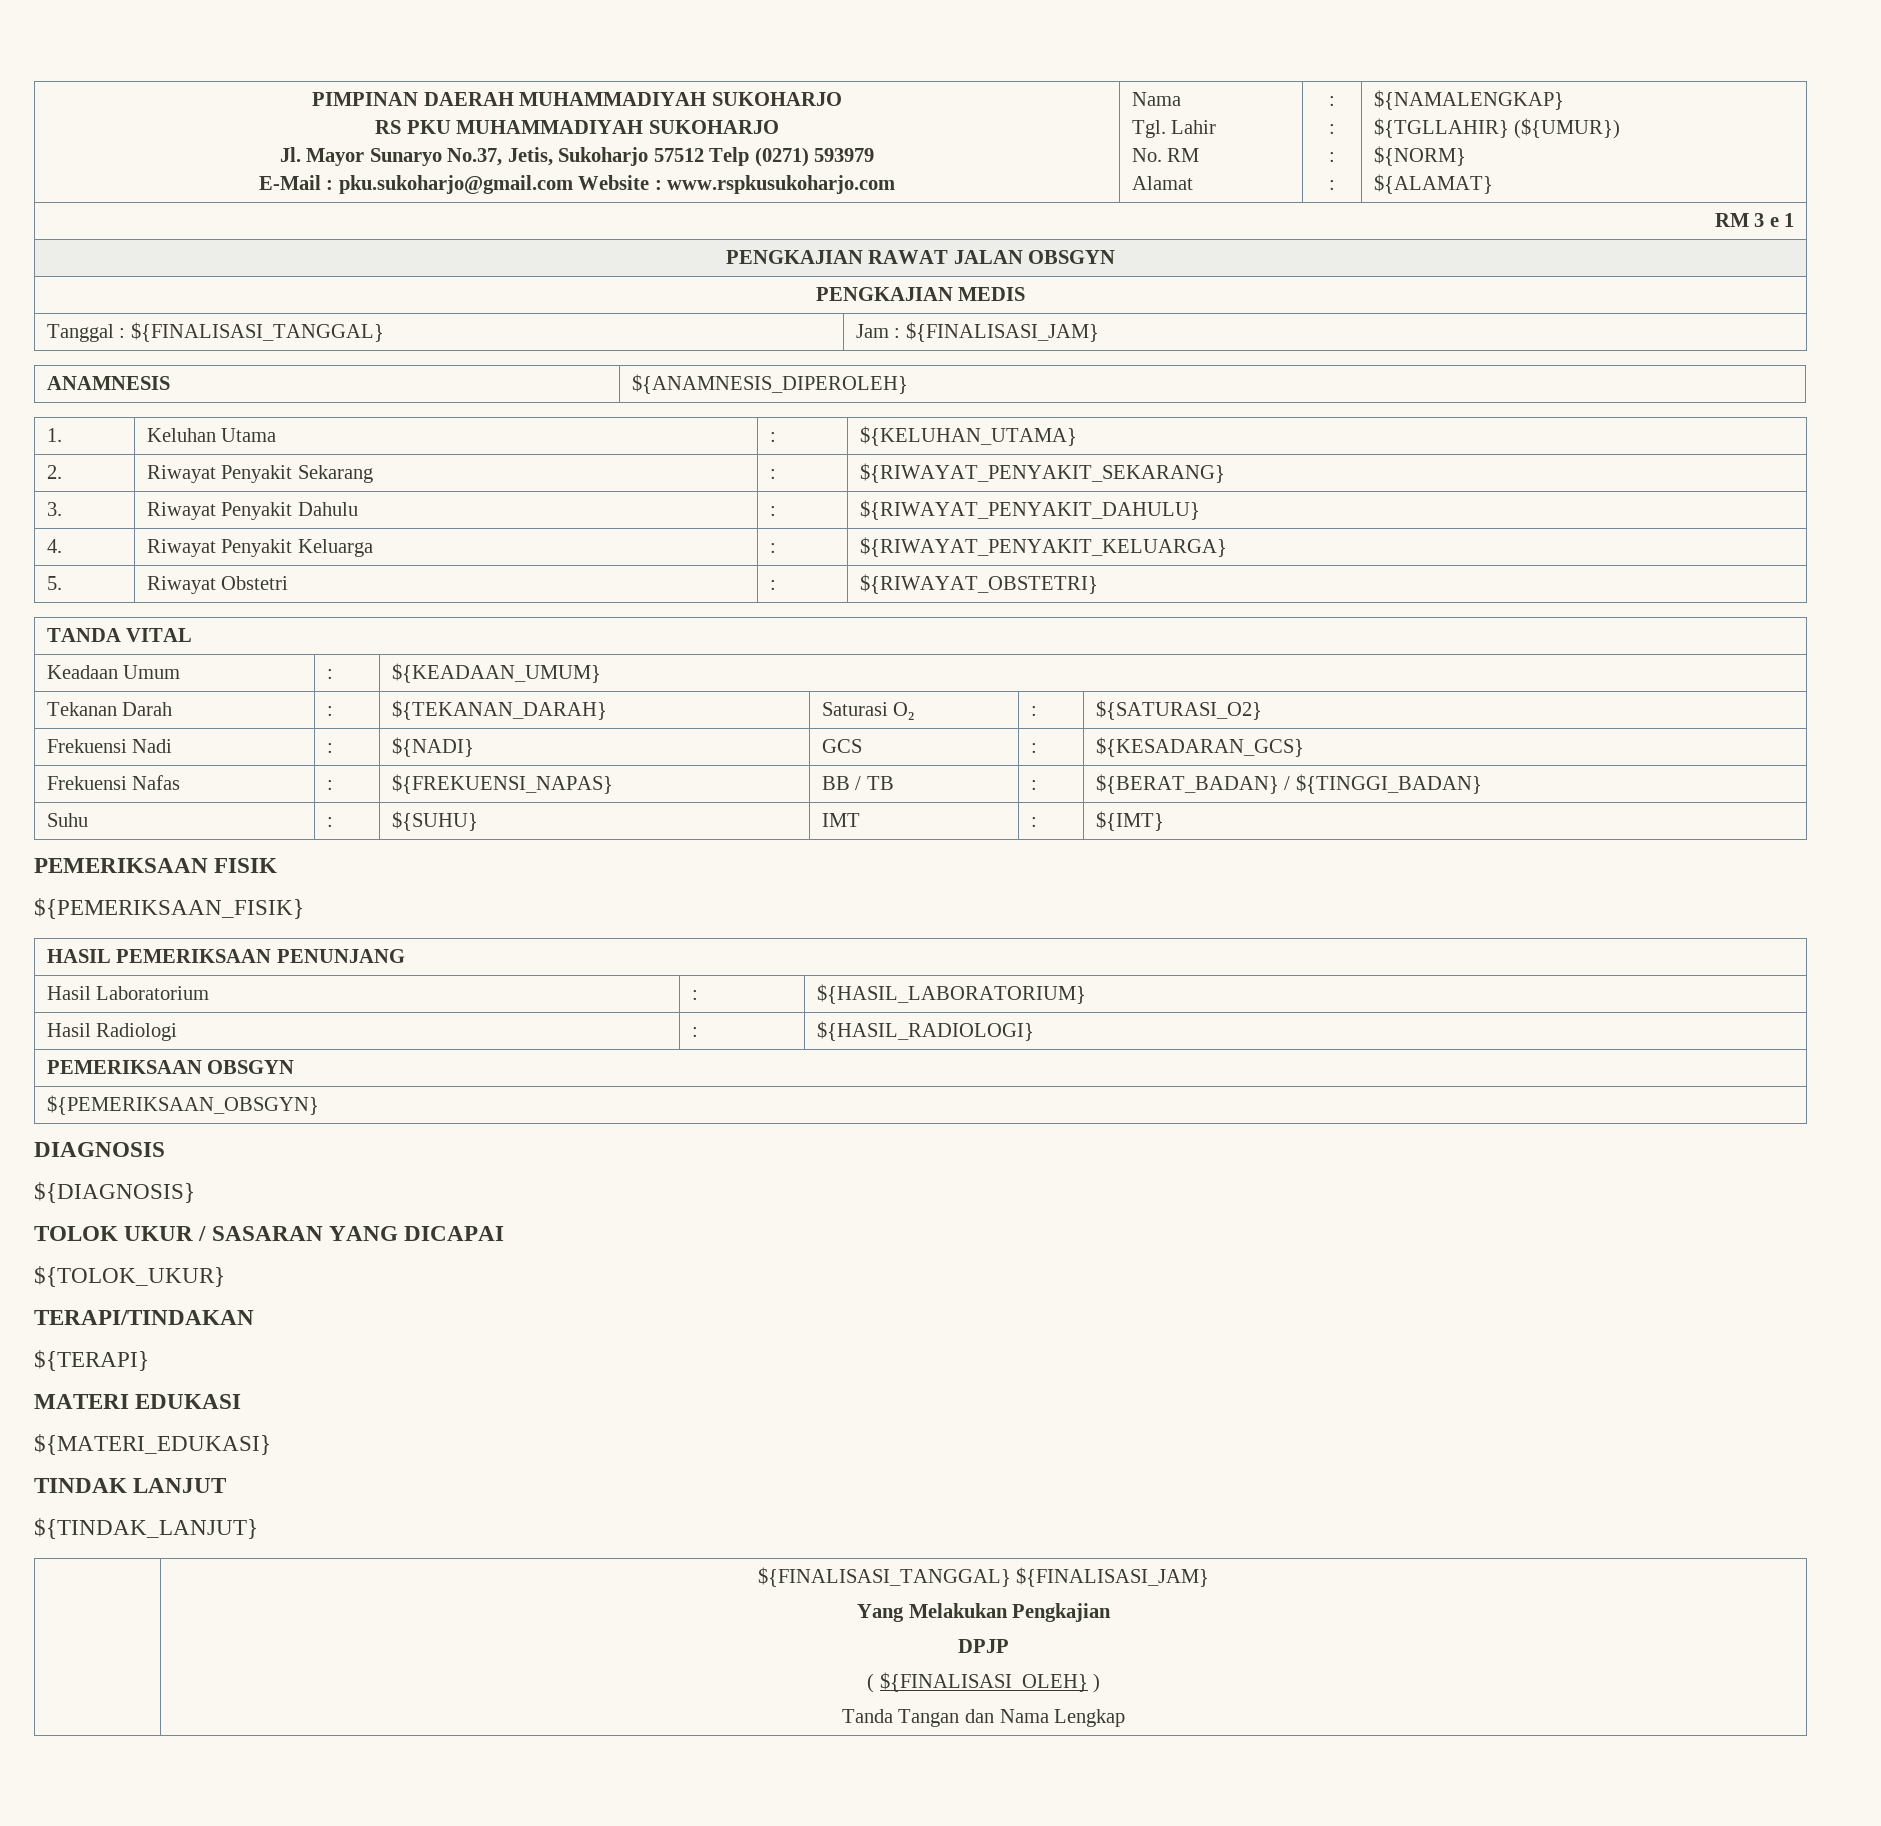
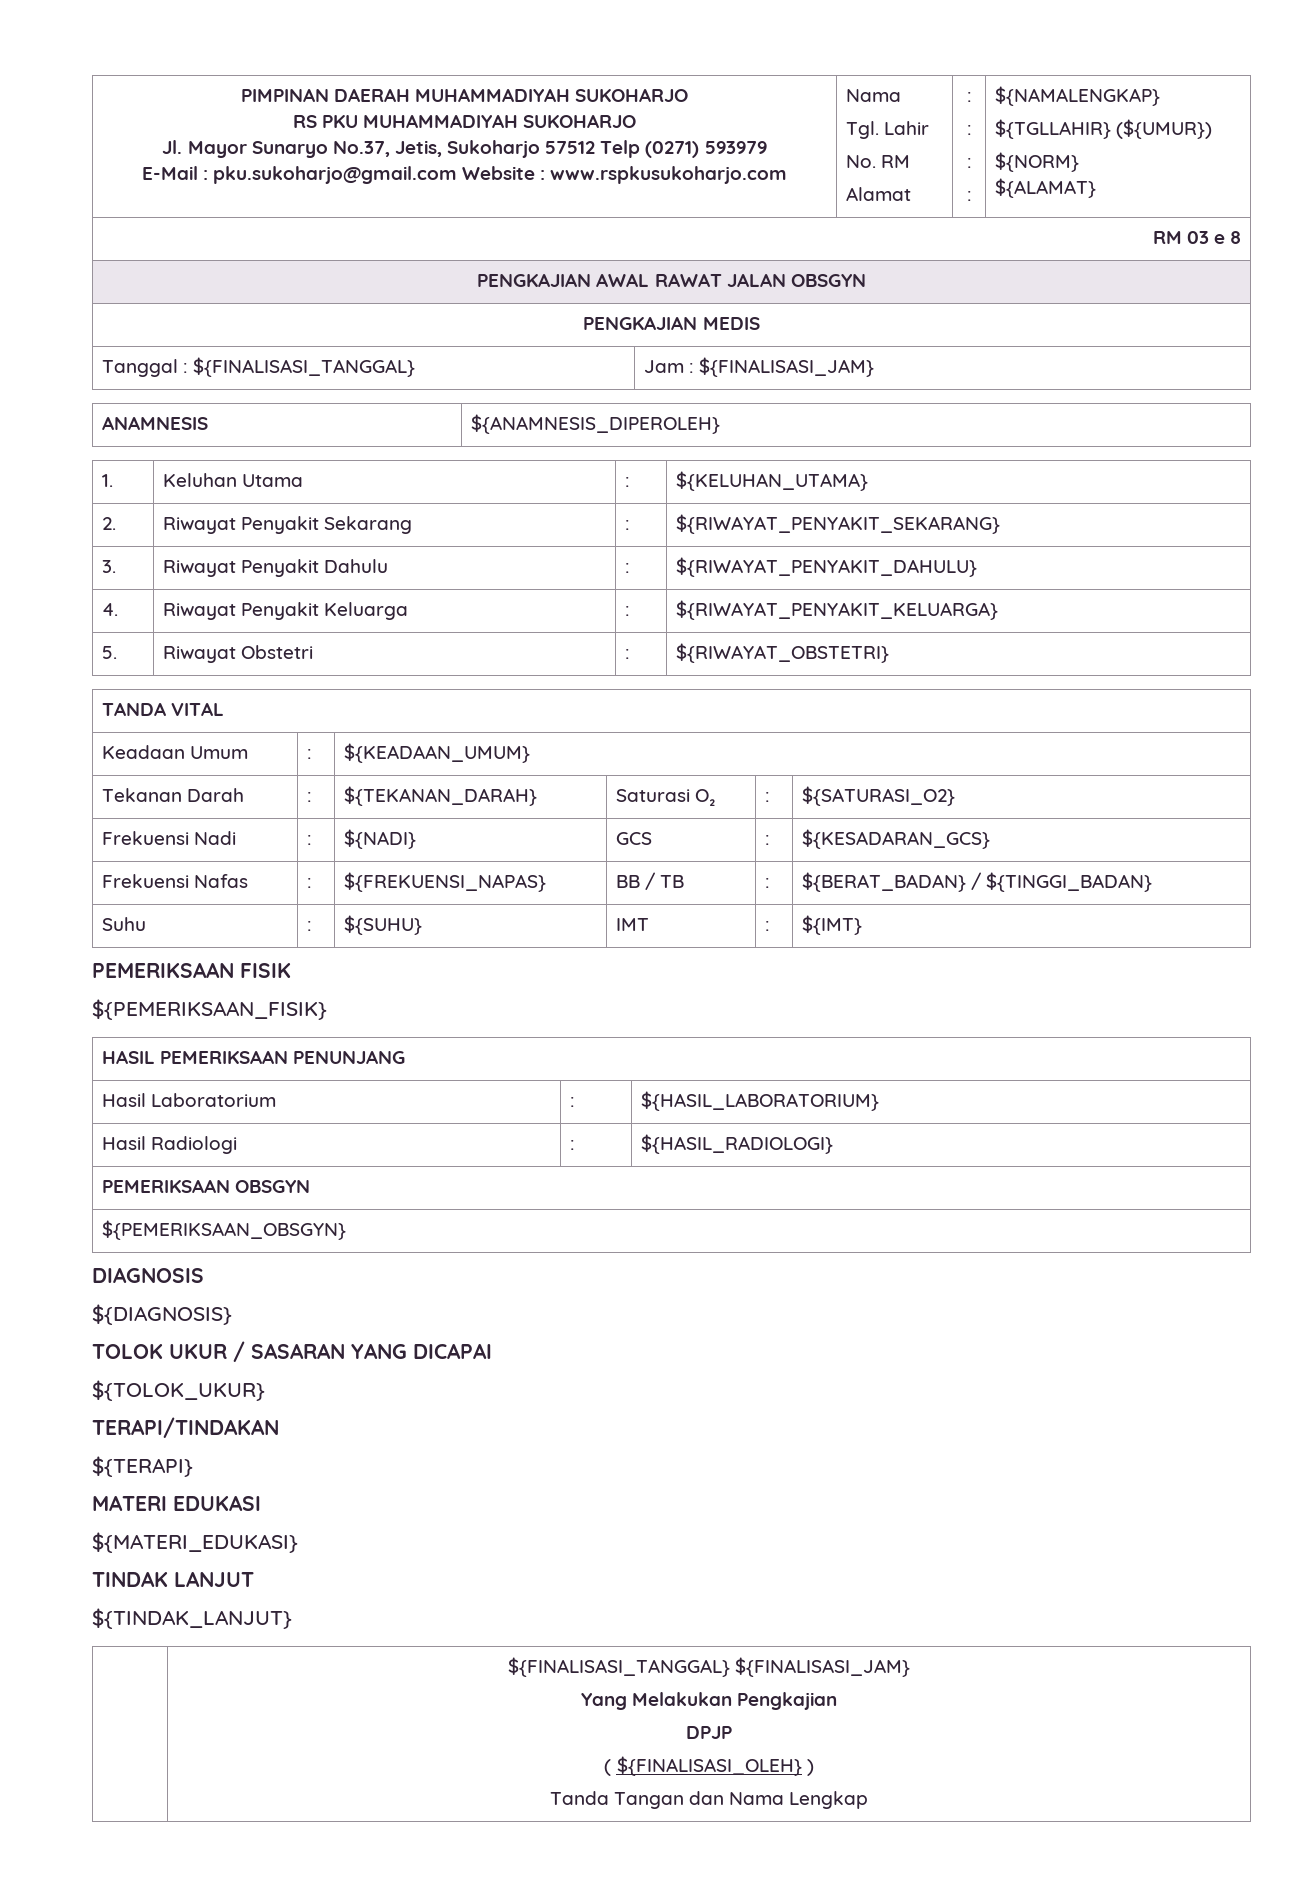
[1754,213,1795,227] [725,250,863,264] 3 e 1 // PENGKAJIAN -> [1187,231,1242,244] [477,273,650,287] 03 e 8 // PENGKAJIAN AWAL

